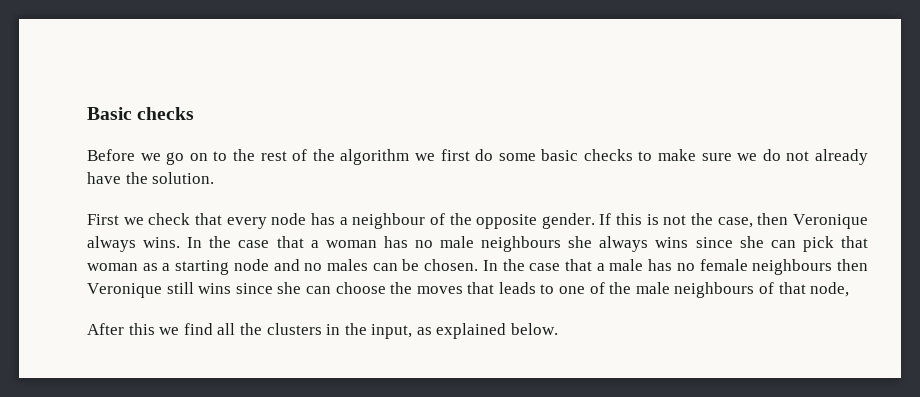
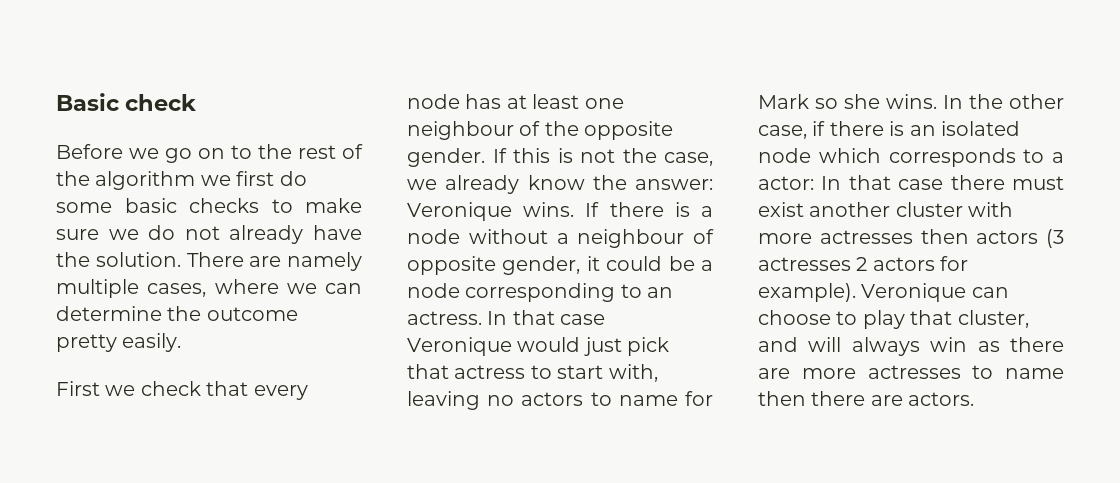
[137,107,195,120] checks -> [125,94,197,111] check
(215, 178) none -> [186,252,362,271] [56,279,362,298] [56,306,298,321] [56,333,182,352] There are namely multiple cases, where we can determine the outcome pretty easily.
[339,217,348,225] a -> [506,94,624,109] at least one
[757,213,868,229] [87,236,868,252] [87,259,868,275] [87,282,850,298] [87,323,559,339] then Veronique always wins. In the case that a woman has no male neighbours she always wins since she can pick that woman as a starting node and no males can be chosen. In the case that a male has no female neighbours then Veronique still wins since she can choose the moves that leads to one of the male neighbours of that node, // After this we find all the clusters in the input, as explained below. -> [407,175,713,194] [407,202,713,221] [407,229,714,248] [407,256,713,275] [407,283,674,302] [407,310,606,325] [407,337,670,356] [407,364,658,382] [407,391,713,410] [758,94,1064,109] [758,121,1020,139] [758,148,1064,167] [758,175,1064,190] [758,202,1014,217] [758,229,1064,248] [758,256,969,271] [758,283,1009,302] [758,310,1029,329] [758,337,1064,356] [758,365,1064,379] [758,391,975,406] we already know the answer: Veronique wins. If there is a node without a neighbour of opposite gender, it could be a node corresponding to an actress. In that case Veronique would just pick that actress to start with, leaving no actors to name for Mark so she wins. In the other case, if there is an isolated node which corresponds to a actor: In that case there must exist another cluster with more actresses then actors (3 actresses 2 actors for example). Veronique can choose to play that cluster, and will always win as there are more actresses to name then there are actors.

